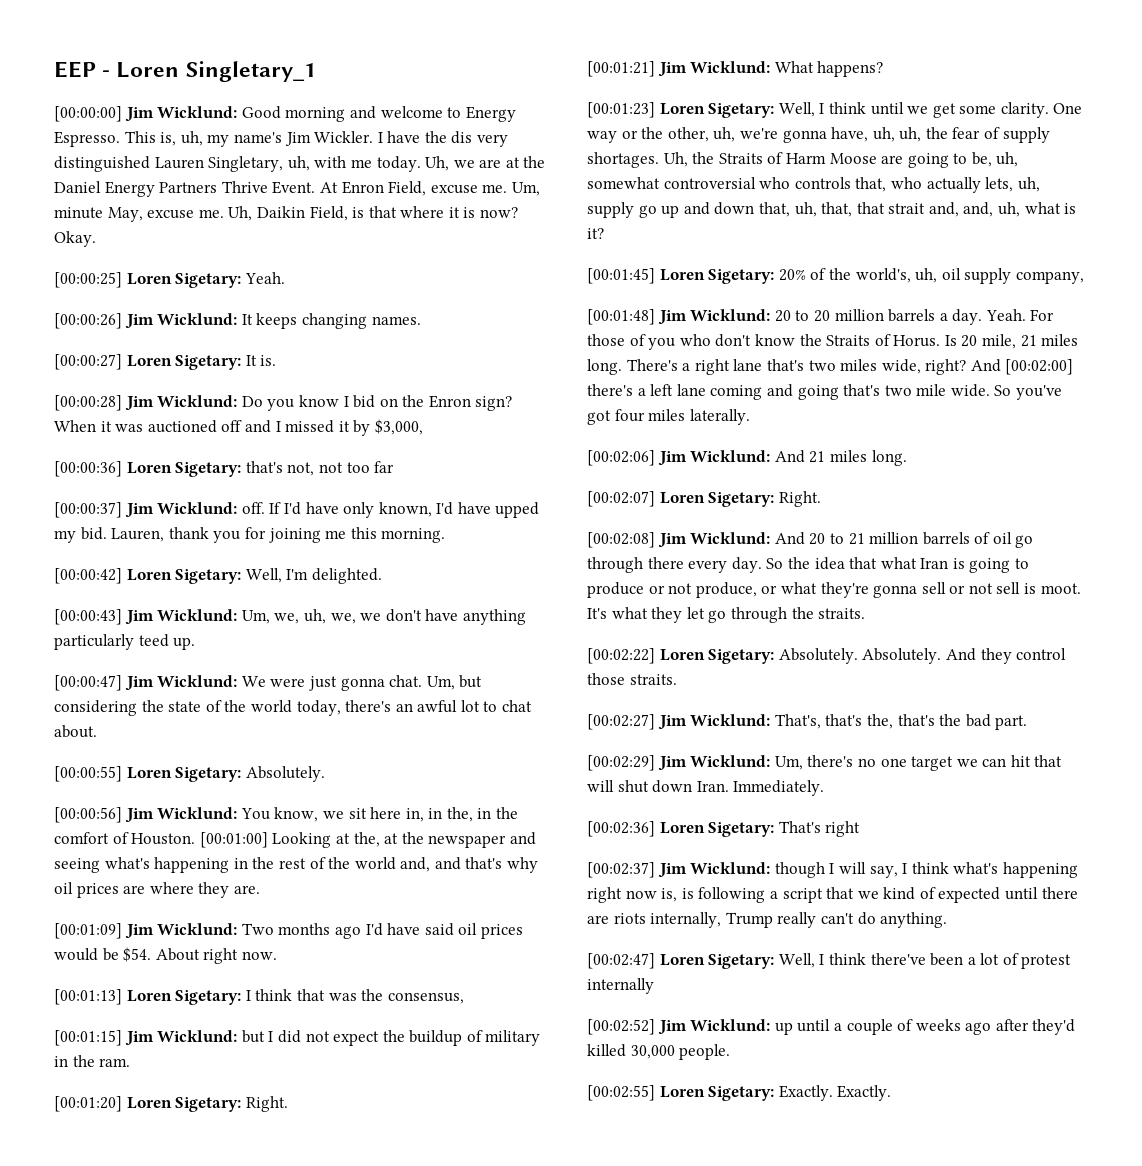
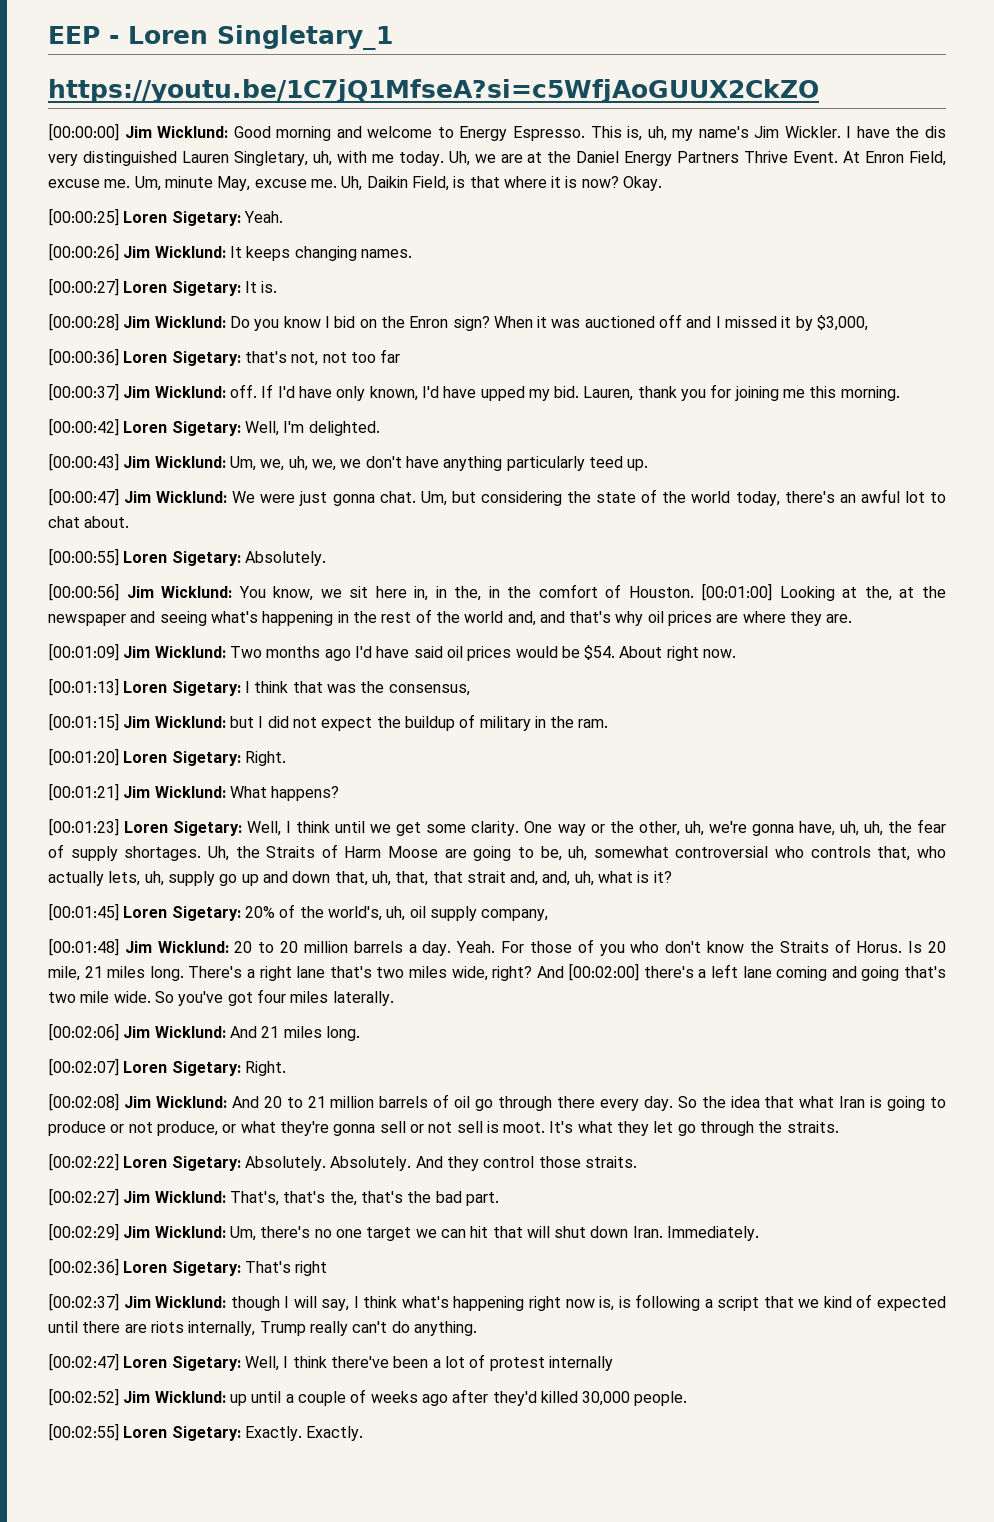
(316, 71) none -> [48,79,819,103] // https://youtu.be/1C7jQ1MfseA?si=c5WfjAoGUUX2CkZO

